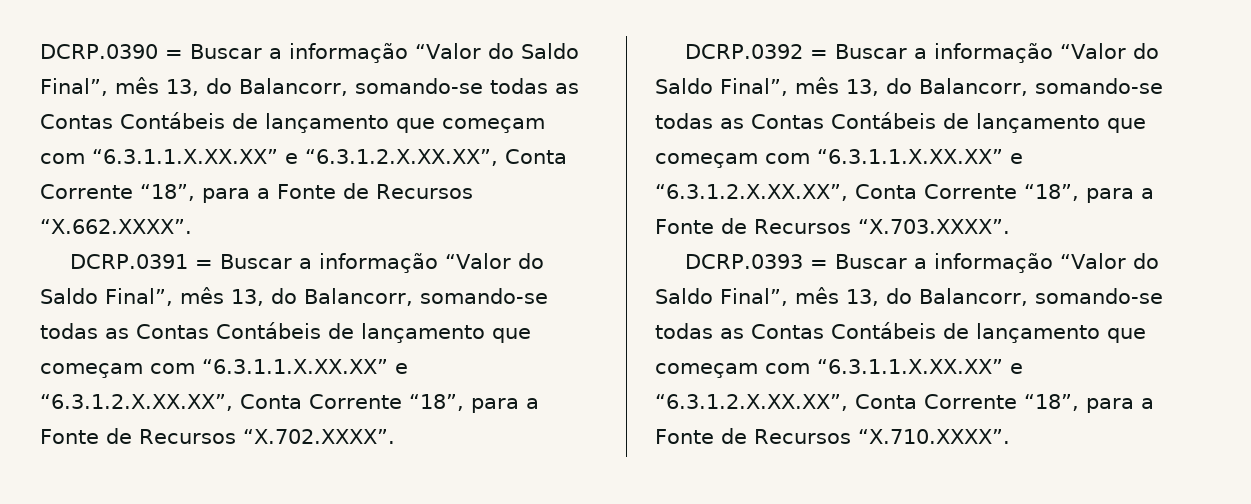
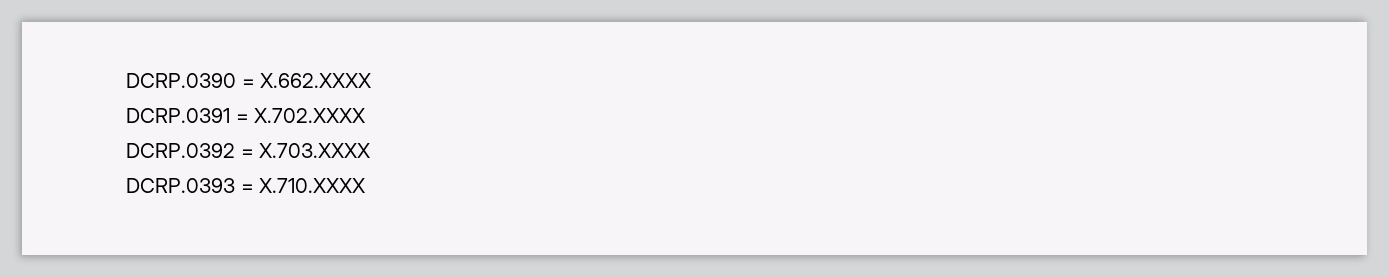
[189,43,579,63] [40,77,579,96] [40,112,545,133] [40,149,567,166] [40,183,473,203] [40,219,192,234] [70,253,545,273] [40,287,548,306] [40,322,531,343] [40,359,408,378] [40,394,539,413] [40,428,395,444] [685,43,1160,63] [655,77,1163,96] [655,112,1146,133] [655,149,1023,168] [655,184,1154,203] [655,218,1010,234] [685,253,1160,273] [655,287,1163,306] [655,322,1146,343] [655,359,1023,378] [655,394,1154,413] [655,428,1010,444] Buscar a informação “Valor do Saldo Final”, mês 13, do Balancorr, somando-se todas as Contas Contábeis de lançamento que começam com “6.3.1.1.X.XX.XX” e “6.3.1.2.X.XX.XX”, Conta Corrente “18”, para a Fonte de Recursos “X.662.XXXX”. // DCRP.0391 = Buscar a informação “Valor do Saldo Final”, mês 13, do Balancorr, somando-se todas as Contas Contábeis de lançamento que começam com “6.3.1.1.X.XX.XX” e “6.3.1.2.X.XX.XX”, Conta Corrente “18”, para a Fonte de Recursos “X.702.XXXX”. // DCRP.0392 = Buscar a informação “Valor do Saldo Final”, mês 13, do Balancorr, somando-se todas as Contas Contábeis de lançamento que começam com “6.3.1.1.X.XX.XX” e “6.3.1.2.X.XX.XX”, Conta Corrente “18”, para a Fonte de Recursos “X.703.XXXX”. // DCRP.0393 = Buscar a informação “Valor do Saldo Final”, mês 13, do Balancorr, somando-se todas as Contas Contábeis de lançamento que começam com “6.3.1.1.X.XX.XX” e “6.3.1.2.X.XX.XX”, Conta Corrente “18”, para a Fonte de Recursos “X.710.XXXX”. -> [260,73,372,88] [126,108,366,123] [126,143,371,158] [126,178,366,193] X.662.XXXX // DCRP.0391 = X.702.XXXX // DCRP.0392 = X.703.XXXX // DCRP.0393 = X.710.XXXX

